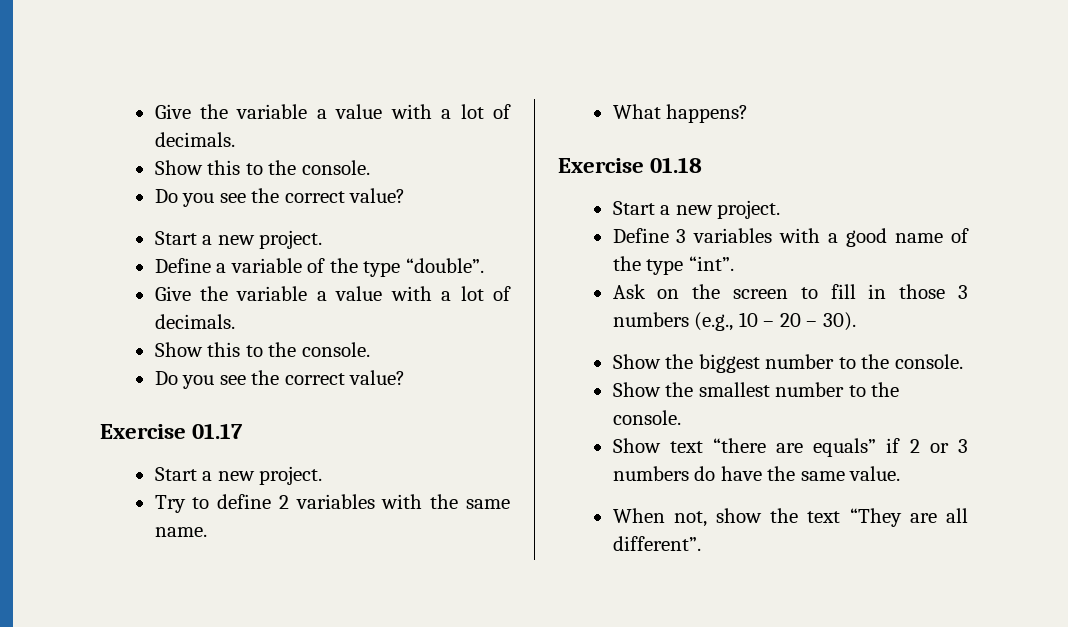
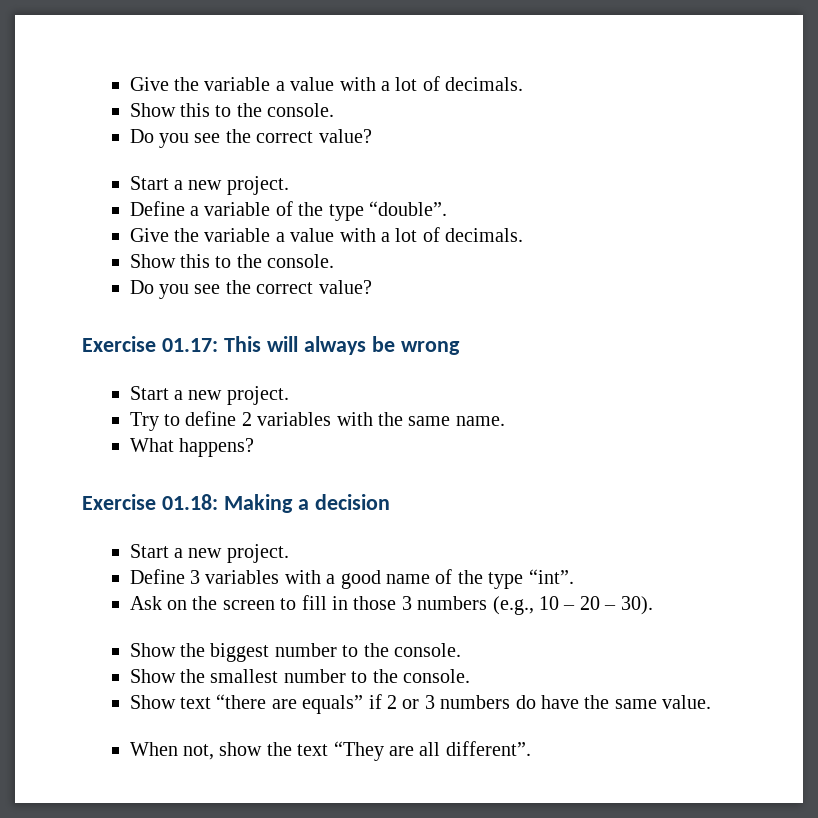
[192,423,244,439] 01.17 -> [161,336,460,355] 01.17: This will always be wrong
[650,157,703,173] 01.18 -> [161,494,390,513] 01.18: Making a decision

